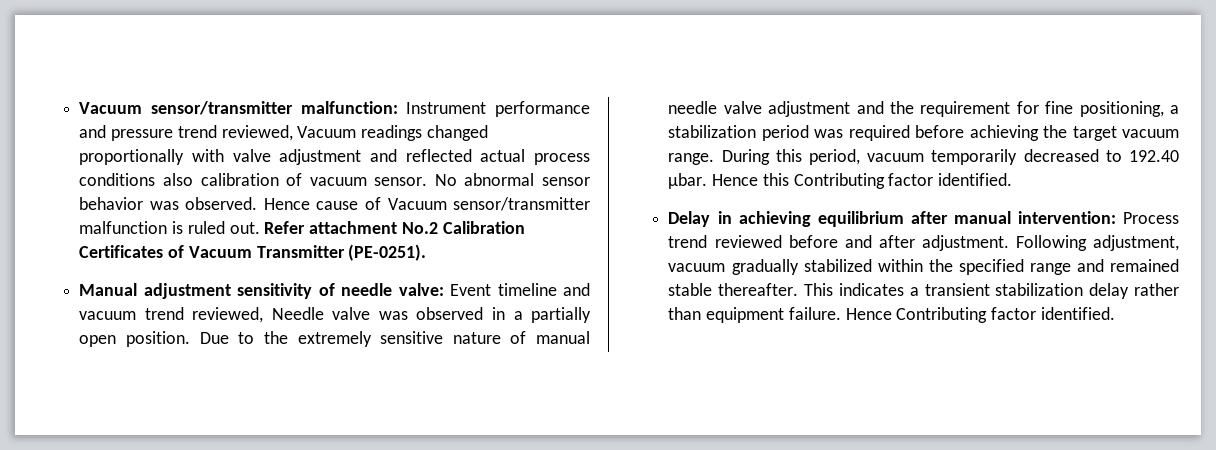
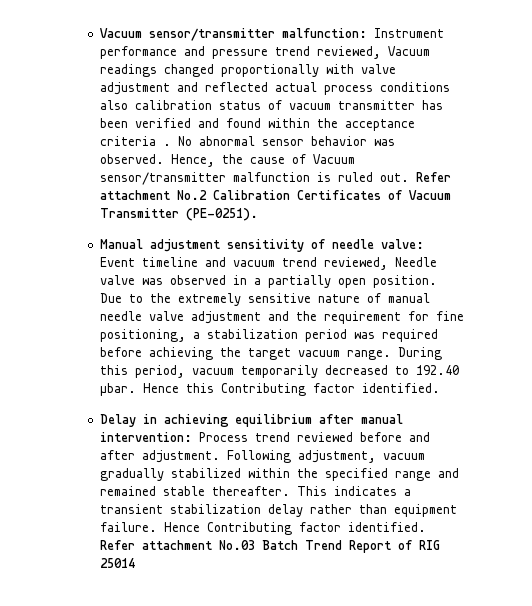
(279, 179) none -> [219,101,262,110] status
[374,177,428,186] sensor. -> [338,100,444,110] [100,118,416,131] [100,136,172,146] transmitter has been verified and found within the acceptance criteria .
[263,198,310,210] Hence -> [171,154,244,167] Hence, the
(1115, 313) none -> [100,540,441,553] [100,558,136,568] Refer attachment No.03 Batch Trend Report of RIG 25014

